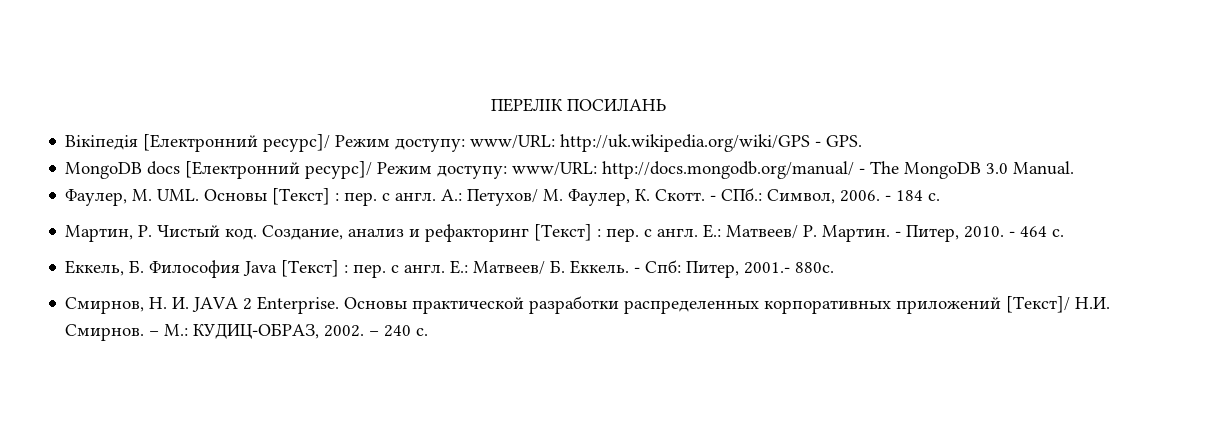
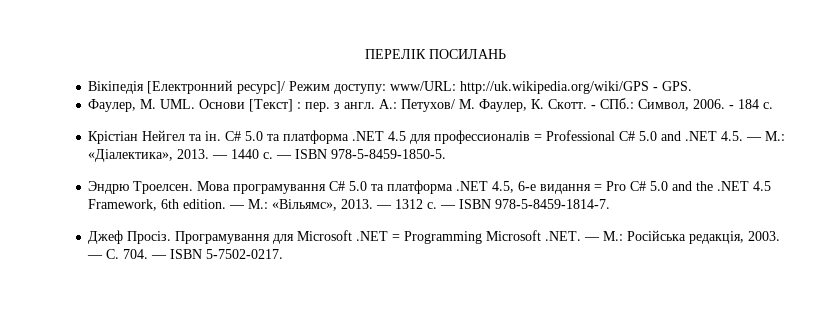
[65,161,1075,179] // MongoDB docs [Електронний ресурс]/ Режим доступу: www/URL: http://docs.mongodb.org/manual/ - The MongoDB 3.0 Manual. -> (693, 86) none
[204,188,391,206] Основы [Текст] : пер. с -> [199,99,341,112] Основи [Текст] : пер. з
[65,224,1065,242] [65,260,835,278] [65,296,1111,314] [65,323,429,341] Мартин, Р. Чистый код. Создание, анализ и рефакторинг [Текст] : пер. с англ. Е.: Матвеев/ Р. Мартин. - Питер, 2010. - 464 с. // Еккель, Б. Философия Java [Текст] : пер. с англ. Е.: Матвеев/ Б. Еккель. - Спб: Питер, 2001.- 880с. // Смирнов, Н. И. JAVA 2 Enterprise. Основы практической разработки распределенных корпоративных приложений [Текст]/ Н.И. Смирнов. – М.: КУДИЦ-ОБРАЗ, 2002. – 240 с. -> [88,130,786,144] [88,149,447,162] [88,180,772,194] [88,199,611,211] [88,230,781,244] [87,249,284,259] Крістіан Нейгел та ін. C# 5.0 та платформа .NET 4.5 для профессионалів = Professional C# 5.0 and .NET 4.5. — М.: «Діалектика», 2013. — 1440 с. — ISBN 978-5-8459-1850-5. // Эндрю Троелсен. Мова програмування C# 5.0 та платформа .NET 4.5, 6-е видання = Pro C# 5.0 and the .NET 4.5 Framework, 6th edition. — М.: «Вільямс», 2013. — 1312 с. — ISBN 978-5-8459-1814-7. // Джеф Просіз. Програмування для Microsoft .NET = Programming Microsoft .NET. — М.: Російська редакція, 2003. — С. 704. — ISBN 5-7502-0217.

